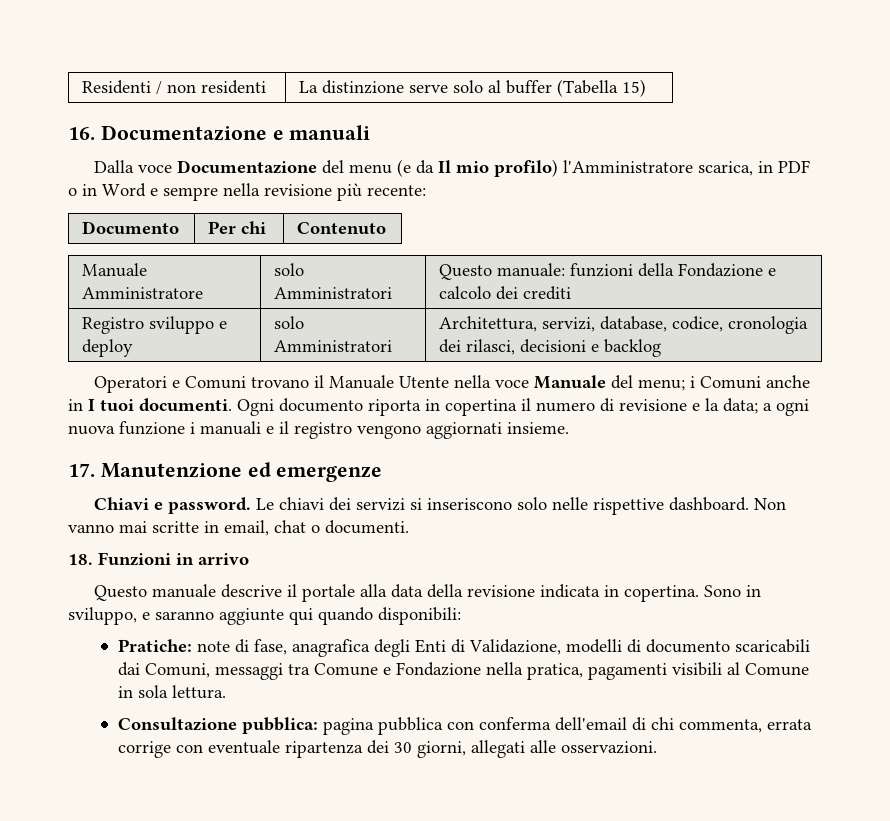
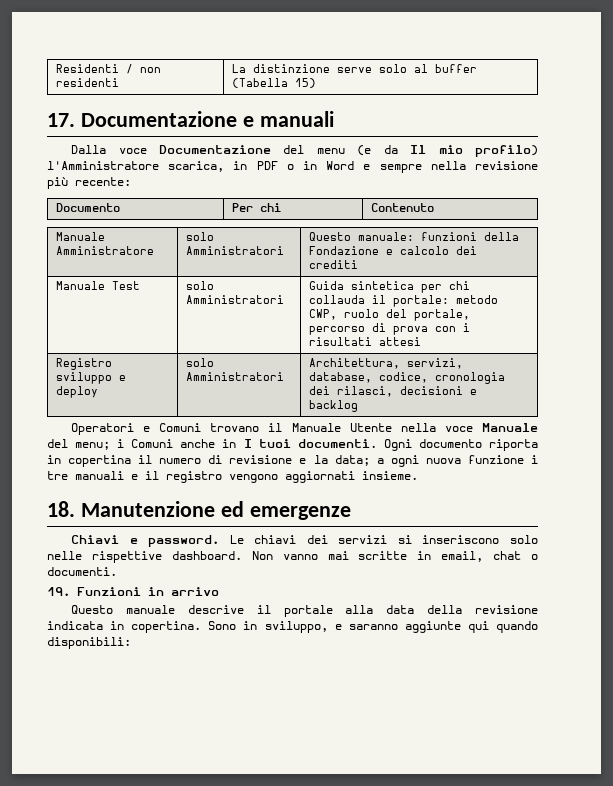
[68,127,95,140] 16. -> [47,113,75,127] 17.
(572, 293) none -> [56,281,141,290] [186,281,215,290] [186,295,285,304] [309,281,471,293] [309,295,499,307] [309,309,471,321] [309,323,471,335] [309,337,422,346] // Manuale Test | solo Amministratori | Guida sintetica per chi collauda il portale: metodo CWP, ruolo del portale, percorso di prova con i risultati attesi
(195, 428) none -> [47,471,68,480] tre
[68,463,95,477] 17. -> [47,501,75,517] 18.
[68,554,93,565] 18. -> [47,587,70,596] 19.
[117,639,810,657] [117,662,809,680] [117,685,226,699] [117,717,812,735] [117,740,657,758] // Pratiche: note di fase, anagrafica degli Enti di Validazione, modelli di documento scaricabili dai Comuni, messaggi tra Comune e Fondazione nella pratica, pagamenti visibili al Comune in sola lettura. // Consultazione pubblica: pagina pubblica con conferma dell'email di chi commenta, errata corrige con eventuale ripartenza dei 30 giorni, allegati alle osservazioni. -> (131, 643) none

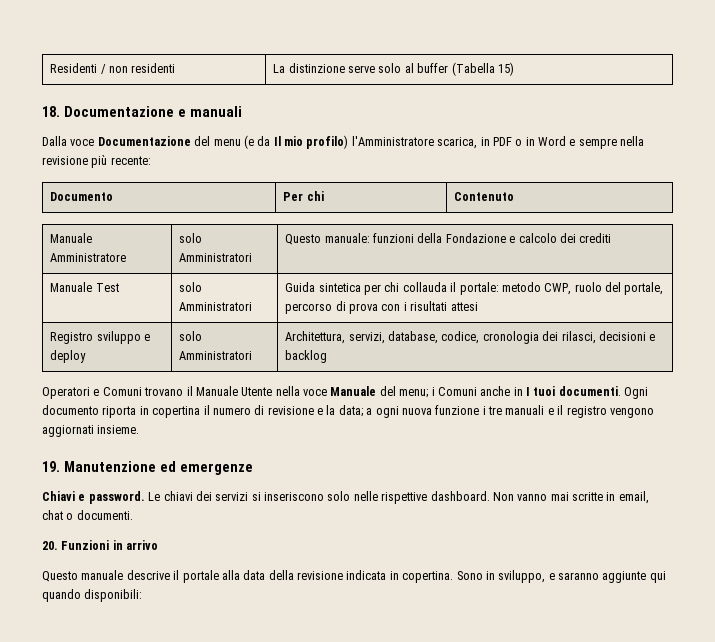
[47,113,75,127] 17. -> [42,106,60,117] 18.
[47,501,75,517] 18. -> [42,461,60,472] 19.
[47,587,70,596] 19. -> [42,541,58,550] 20.

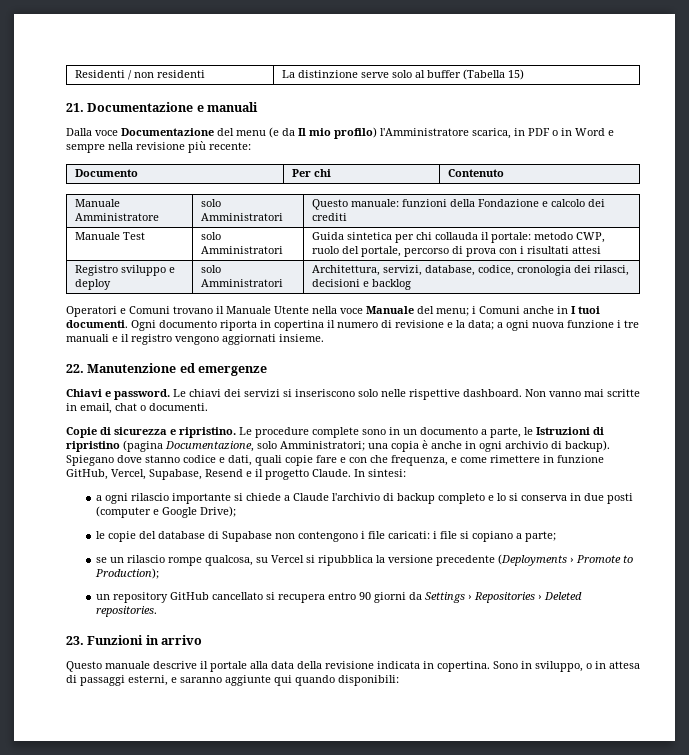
[42,106,60,117] 18. -> [66,103,84,112] 21.
[42,461,60,472] 19. -> [66,364,84,373] 22.
[42,541,58,550] 20. -> [66,427,604,438] [66,440,610,452] [66,455,604,466] [66,469,406,480] [95,493,633,504] [95,506,236,518] [95,531,556,542] [95,554,633,566] [94,568,159,579] [95,592,582,603] [95,606,157,617] [66,636,84,645] Copie di sicurezza e ripristino. Le procedure complete sono in un documento a parte, le Istruzioni di ripristino (pagina Documentazione, solo Amministratori; una copia è anche in ogni archivio di backup). Spiegano dove stanno codice e dati, quali copie fare e con che frequenza, e come rimettere in funzione GitHub, Vercel, Supabase, Resend e il progetto Claude. In sintesi: // a ogni rilascio importante si chiede a Claude l'archivio di backup completo e lo si conserva in due posti (computer e Google Drive); // le copie del database di Supabase non contengono i file caricati: i file si copiano a parte; // se un rilascio rompe qualcosa, su Vercel si ripubblica la versione precedente (Deployments › Promote to Production); // un repository GitHub cancellato si recupera entro 90 giorni da Settings › Repositories › Deleted repositories. // 23.
(546, 576) none -> [586,661,640,669] [66,675,168,686] o in attesa di passaggi esterni,

